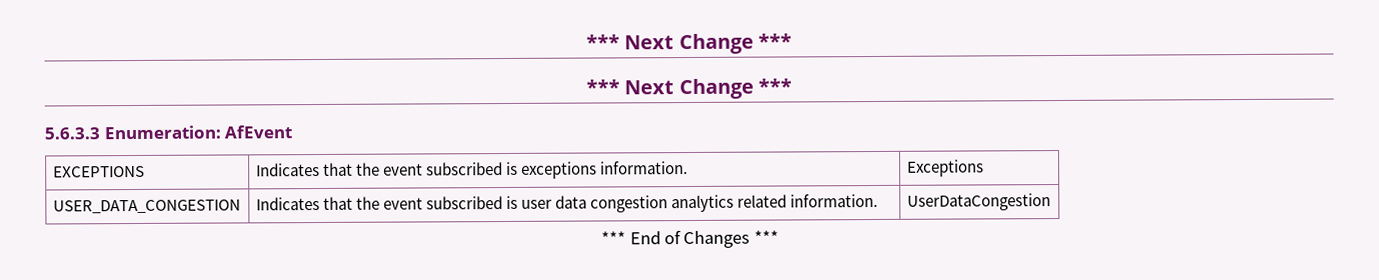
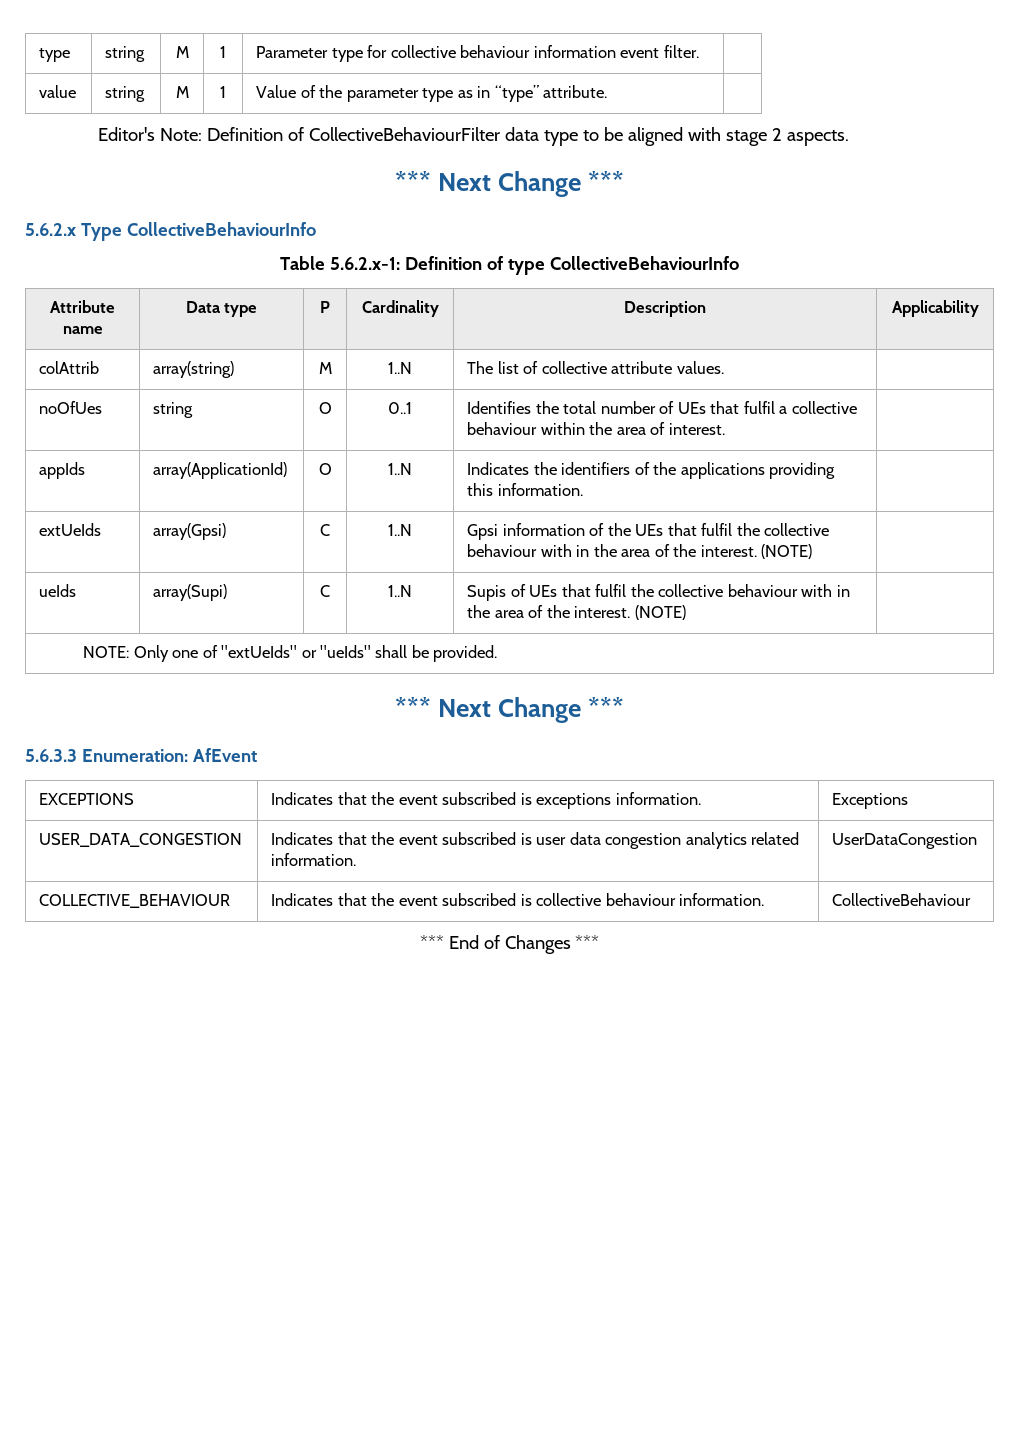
[586,33,792,55] *** Next Change *** -> [39,48,71,62] [105,46,146,62] [175,46,189,58] [220,46,226,58] [256,45,699,62] [39,85,77,98] [105,86,146,102] [175,86,189,98] [220,86,226,98] [256,85,608,102] [97,127,849,146] [394,171,625,197] [25,222,316,241] [280,256,739,275] [50,300,115,313] [62,326,103,334] [185,301,258,317] [320,301,330,313] [361,300,439,317] [624,301,706,317] [891,300,979,317] [39,361,100,374] [153,361,235,378] [318,362,332,374] [388,362,412,374] [467,361,724,374] [39,401,103,414] [153,402,194,418] [318,402,332,414] [388,402,412,414] [467,401,857,414] [467,422,725,435] [39,462,86,479] [153,462,288,479] [318,463,332,475] [388,463,412,475] [467,462,836,479] [467,483,583,496] [39,523,102,536] [153,523,227,540] [320,524,330,536] [388,524,412,536] [467,523,830,540] [467,544,813,559] [39,584,77,597] [153,584,228,601] [320,585,330,597] [388,585,412,597] [467,584,850,601] [467,605,686,620] [83,645,498,662] type | string | M | 1 | Parameter type for collective behaviour information event filter. | // value | string | M | 1 | Value of the parameter type as in “type” attribute. | // Editor's Note: Definition of CollectiveBehaviourFilter data type to be aligned with stage 2 aspects. // *** Next Change *** // 5.6.2.x Type CollectiveBehaviourInfo // Table 5.6.2.x-1: Definition of type CollectiveBehaviourInfo // Attribute name | Data type | P | Cardinality | Description | Applicability // colAttrib | array(string) | M | 1..N | The list of collective attribute values. | // noOfUes | string | O | 0..1 | Identifies the total number of UEs that fulfil a collective behaviour within the area of interest. | // appIds | array(ApplicationId) | O | 1..N | Indicates the identifiers of the applications providing this information. | // extUeIds | array(Gpsi) | C | 1..N | Gpsi information of the UEs that fulfil the collective behaviour with in the area of the interest. (NOTE) | // ueIds | array(Supi) | C | 1..N | Supis of UEs that fulfil the collective behaviour with in the area of the interest. (NOTE) | // NOTE: Only one of "extUeIds" or "ueIds" shall be provided.
(1051, 202) none -> [39,894,231,908] [271,893,765,906] [832,893,972,906] // COLLECTIVE_BEHAVIOUR | Indicates that the event subscribed is collective behaviour information. | CollectiveBehaviour

